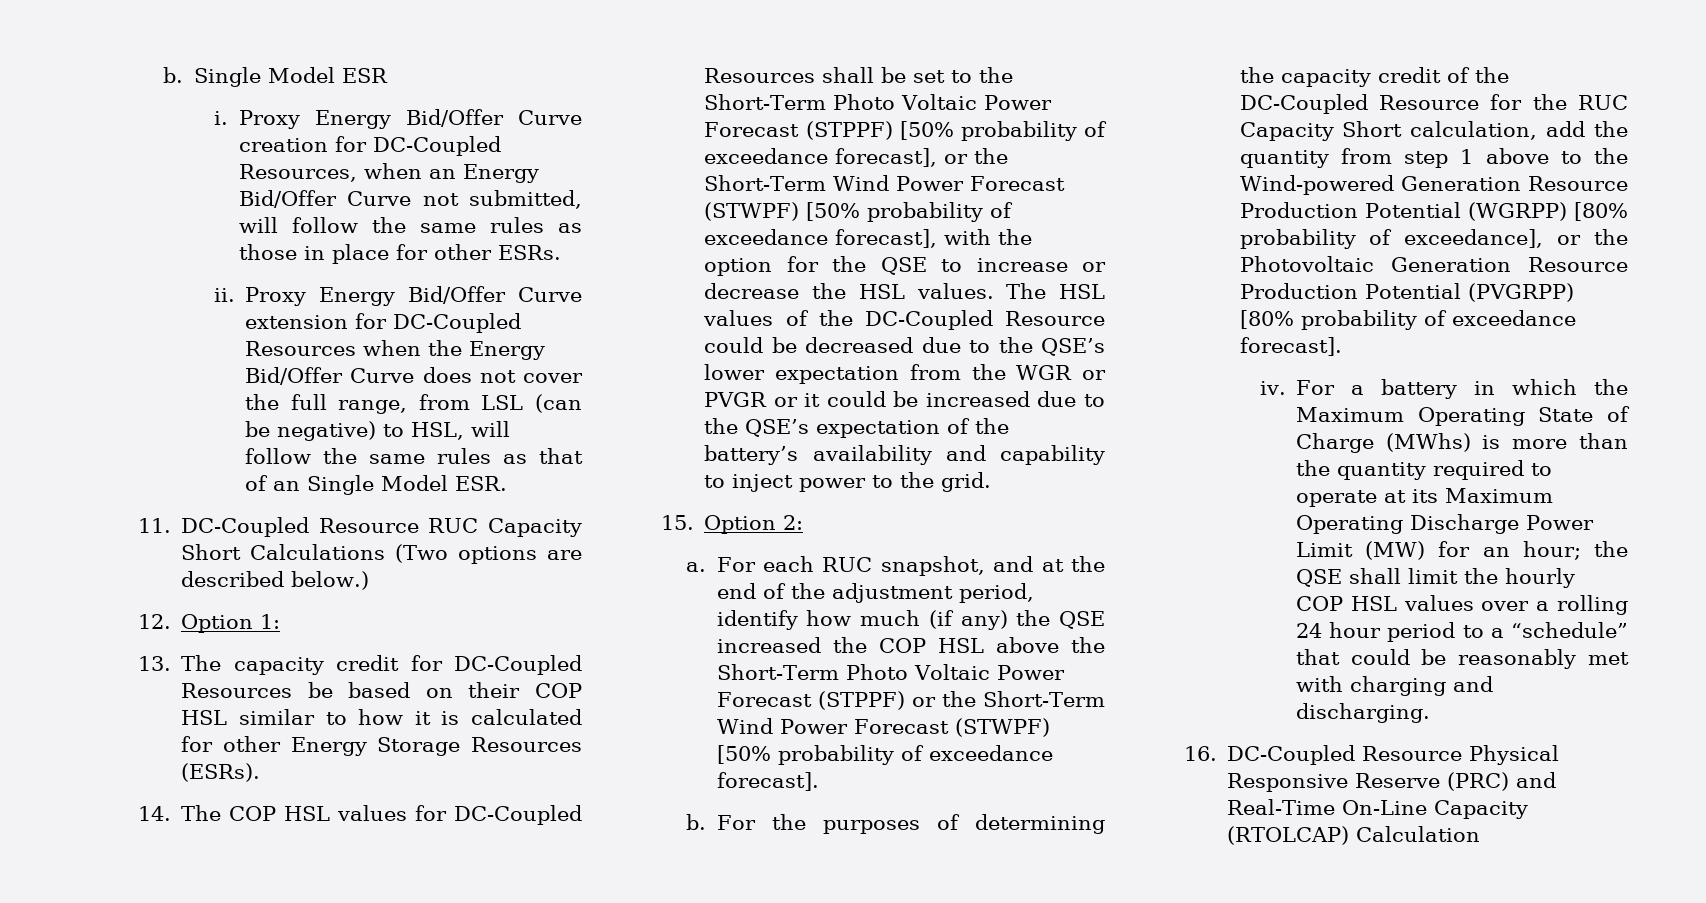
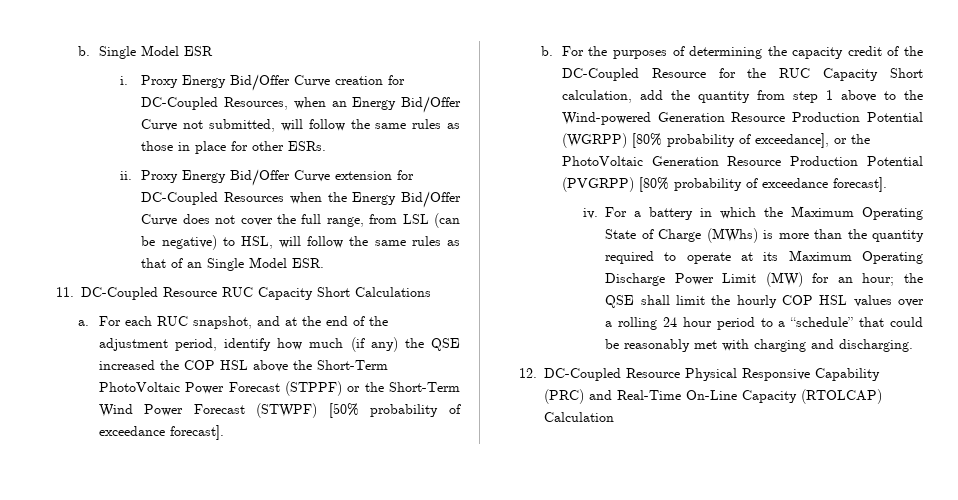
[395,544,583,564] [181,571,370,590] [138,614,281,633] [138,655,583,675] [181,682,582,698] [181,709,582,725] [181,736,582,756] [181,763,261,782] [138,805,582,825] [704,67,1014,83] [704,94,1053,110] [704,121,1107,141] [704,148,1009,167] [704,175,1066,191] [704,202,1014,222] [704,229,1033,248] [704,256,1106,276] [704,283,1105,299] [703,310,1105,330] [704,337,1105,356] [704,364,1106,384] [704,391,1105,407] [704,418,1010,438] [704,445,1105,465] [704,472,992,492] [661,515,804,534] (Two options are described below.) // 12. Option 1: // 13. The capacity credit for DC-Coupled Resources be based on their COP HSL similar to how it is calculated for other Energy Storage Resources (ESRs). // 14. The COP HSL values for DC-Coupled Resources shall be set to the Short-Term Photo Voltaic Power Forecast (STPPF) [50% probability of exceedance forecast], or the Short-Term Wind Power Forecast (STWPF) [50% probability of exceedance forecast], with the option for the QSE to increase or decrease the HSL values. The HSL values of the DC-Coupled Resource could be decreased due to the QSE’s lower expectation from the WGR or PVGR or it could be increased due to the QSE’s expectation of the battery’s availability and capability to inject power to the grid. // 15. Option 2: -> (432, 292) none
[845,664,990,680] Photo Voltaic -> [98,382,180,392] PhotoVoltaic
[1239,256,1374,272] Photovoltaic -> [561,156,643,166] PhotoVoltaic
[1184,746,1218,761] 16. -> [519,368,538,378] 12.
[1355,773,1441,788] Reserve -> [815,368,881,381] Capability

